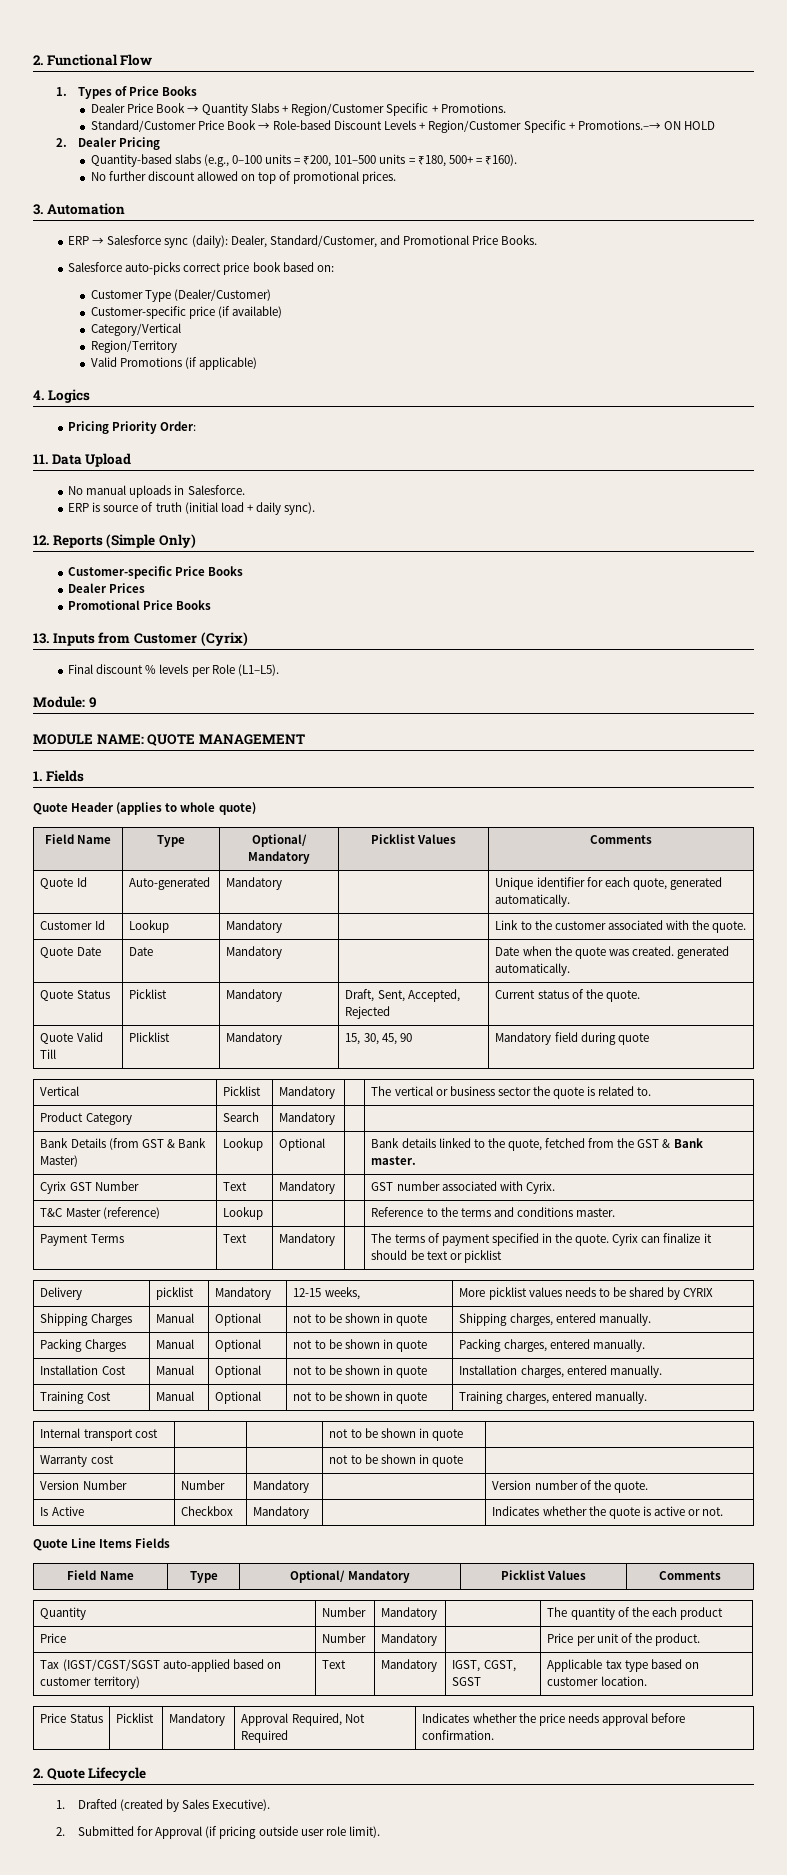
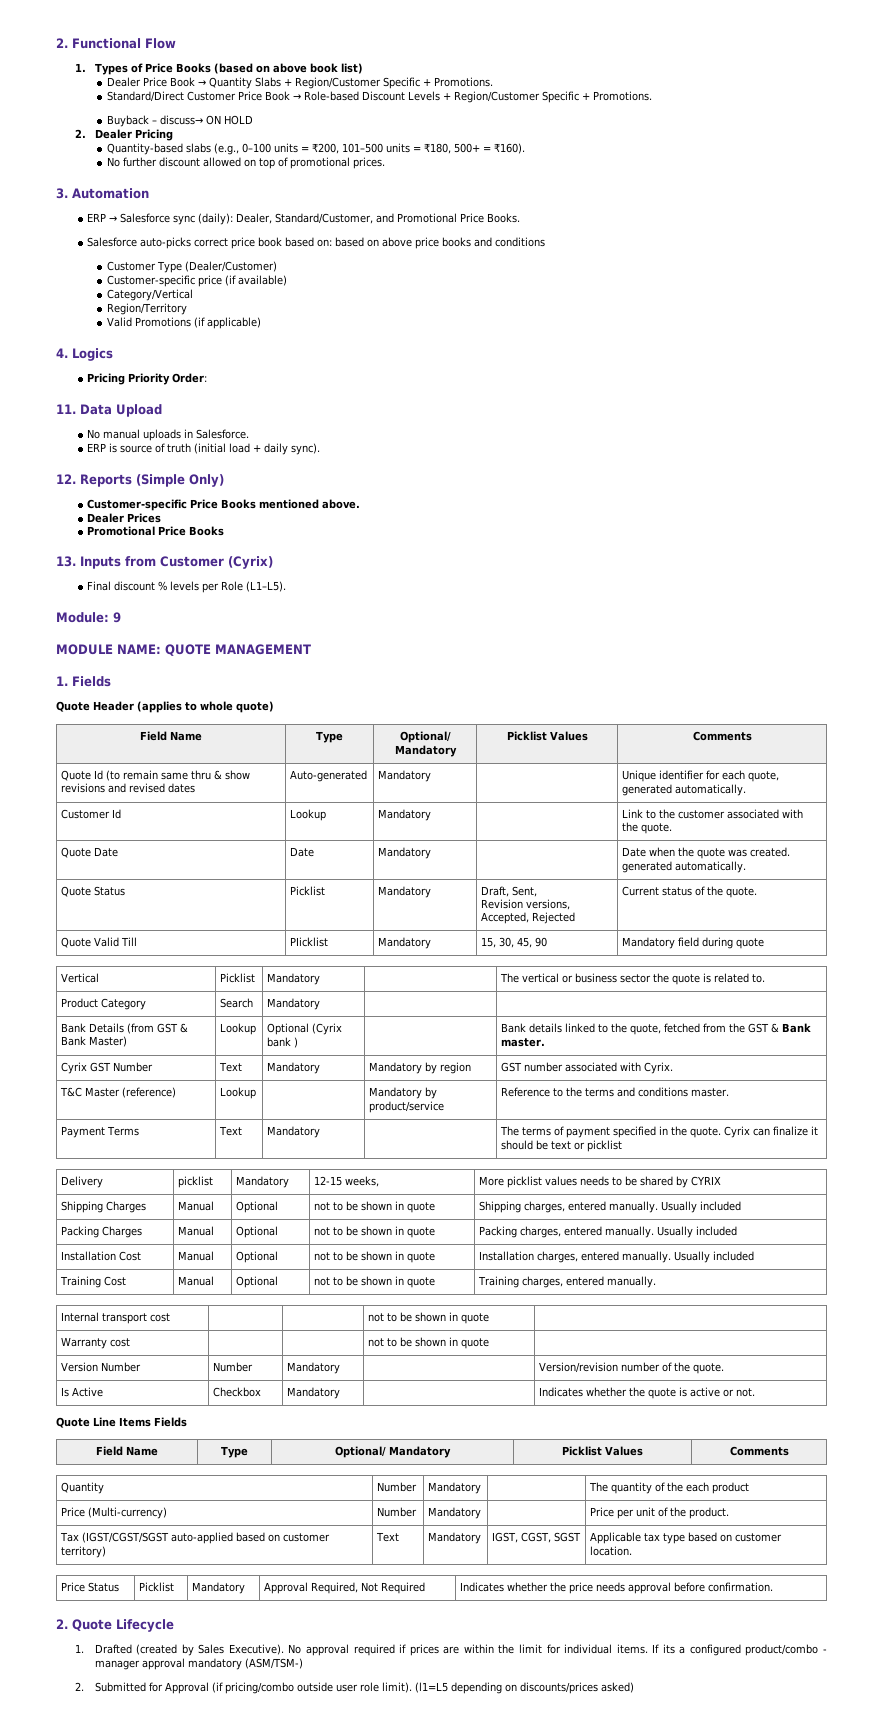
(198, 91) none -> [213,63,363,74] (based on above book list)
[90,120,196,132] Standard/Customer -> [106,91,236,102] Standard/Direct Customer
[577,120,661,130] Promotions.–→ -> [592,91,652,101] [106,115,203,127] Promotions. // Buyback – discuss→
(334, 268) none -> [335,237,546,249] based on above price books and conditions
(244, 571) none -> [259,499,361,509] mentioned above.
(87, 882) none -> [106,770,251,781] [61,783,196,793] (to remain same thru & show revisions and revised dates
(405, 996) none -> [481,899,571,910] // Revision versions,
(326, 1144) none -> [312,1023,343,1035] [267,1037,299,1048] (Cyrix bank )
(336, 1187) none -> [369,1062,472,1074] Mandatory by region
(264, 1213) none -> [369,1087,438,1099] [369,1101,445,1113] Mandatory by product/service
(651, 1319) none -> [661,1201,742,1213] Usually included
(645, 1345) none -> [657,1226,738,1238] Usually included
(662, 1371) none -> [674,1251,755,1263] Usually included
[492,1480,532,1490] Version -> [539,1362,619,1373] Version/revision
(67, 1638) none -> [88,1507,168,1519] (Multi-currency)
(271, 1805) none -> [288,1644,827,1656] [94,1658,303,1670] No approval required if prices are within the limit for individual items. If its a configured product/combo - manager approval mandatory (ASM/TSM-)
[219,1826,257,1839] pricing -> [224,1682,294,1694] pricing/combo
(380, 1832) none -> [414,1682,634,1694] (l1=L5 depending on discounts/prices asked)

